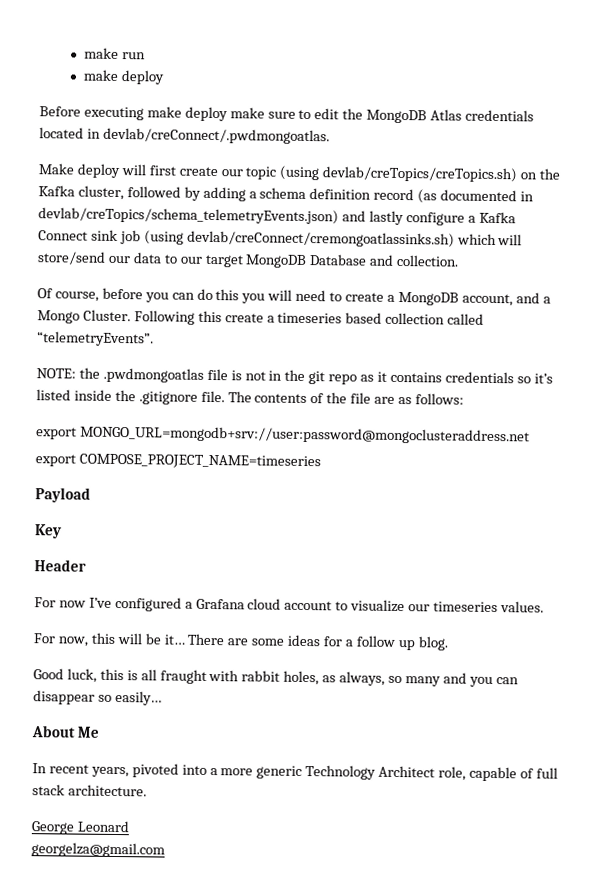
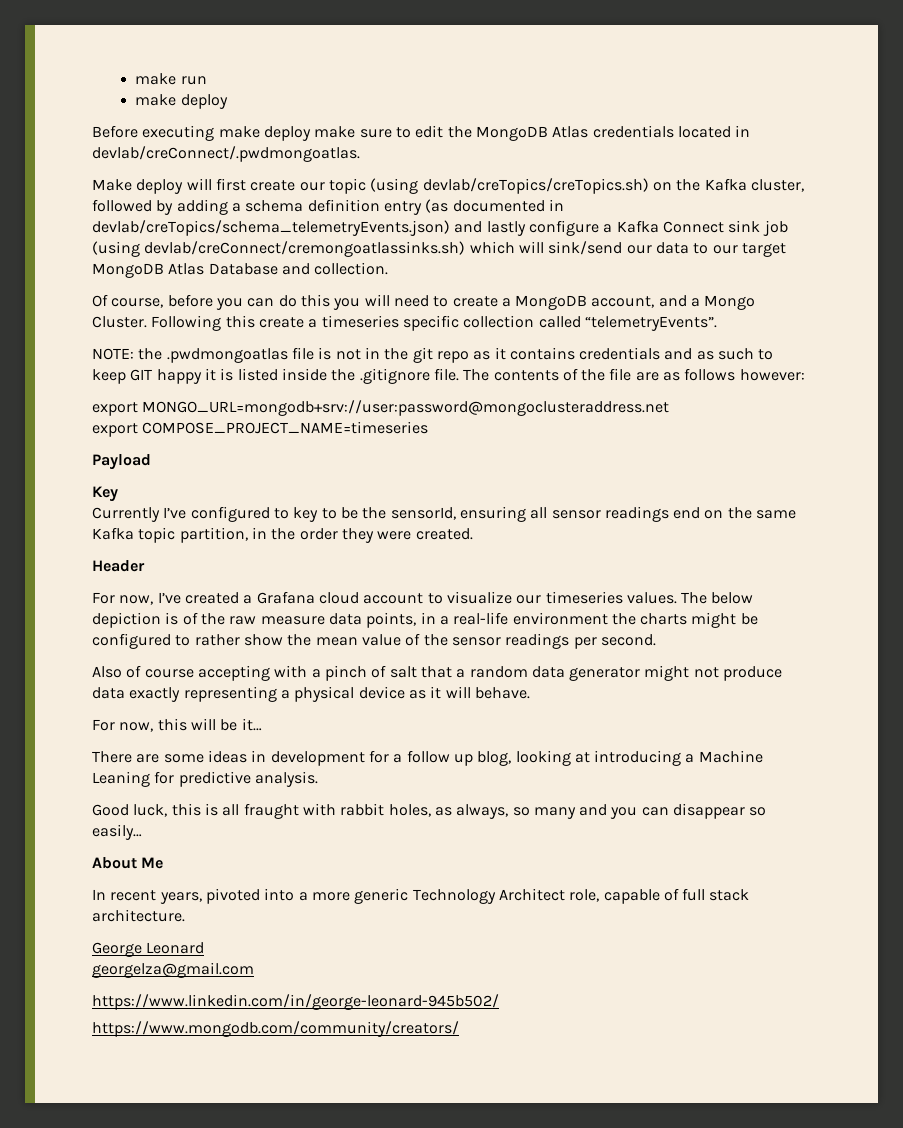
[373,188,415,201] record -> [383,201,422,215] entry
[37,251,106,265] store/send -> [548,241,623,255] sink/send
(308, 261) none -> [168,263,205,275] Atlas
[345,312,383,324] based -> [402,315,459,331] specific
[516,373,553,384] so it’s -> [664,348,774,360] [92,368,234,384] and as such to keep GIT happy it is
[414,393,464,405] follows: -> [684,368,805,381] follows however:
(62, 531) none -> [92,506,797,522] [92,527,473,543] // Currently I’ve configured to key to be the sensorId, ensuring all sensor readings end on the same Kafka topic partition, in the order they were created.
[58,596,182,612] now I’ve configured -> [119,592,239,605] now, I’ve created
(544, 607) none -> [681,592,754,604] [92,612,758,628] [92,633,656,649] [92,665,783,681] [92,686,530,702] The below depiction is of the raw measure data points, in a real-life environment the charts might be configured to rather show the mean value of the sensor readings per second. // Also of course accepting with a pinch of salt that a random data generator might not produce data exactly representing a physical device as it will behave.
(185, 639) none -> (262, 724) //
(321, 640) none -> [251,750,365,766] in development
[417,636,448,651] blog. -> [477,750,763,766] [92,771,318,787] blog, looking at introducing a Machine Leaning for predictive analysis.
(165, 850) none -> [92,994,499,1010] [92,1021,459,1037] // https://www.linkedin.com/in/george-leonard-945b502/ // https://www.mongodb.com/community/creators/

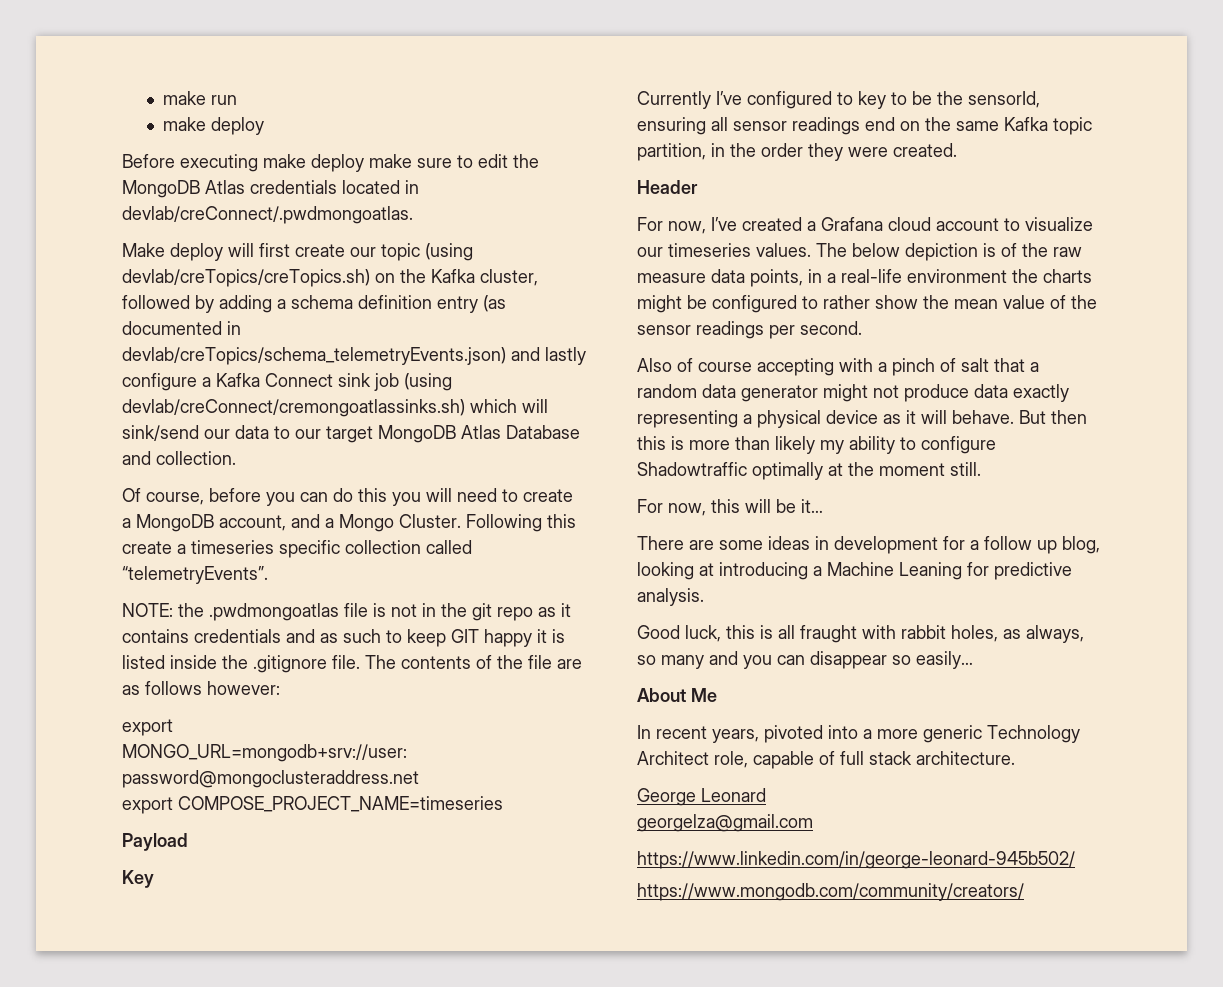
(530, 693) none -> [1019,410,1087,424] [637,436,996,454] [637,462,981,480] But then this is more than likely my ability to configure Shadowtraffic optimally at the moment still.

